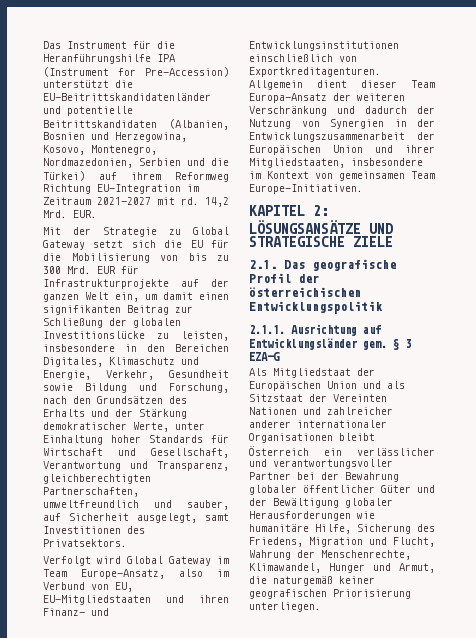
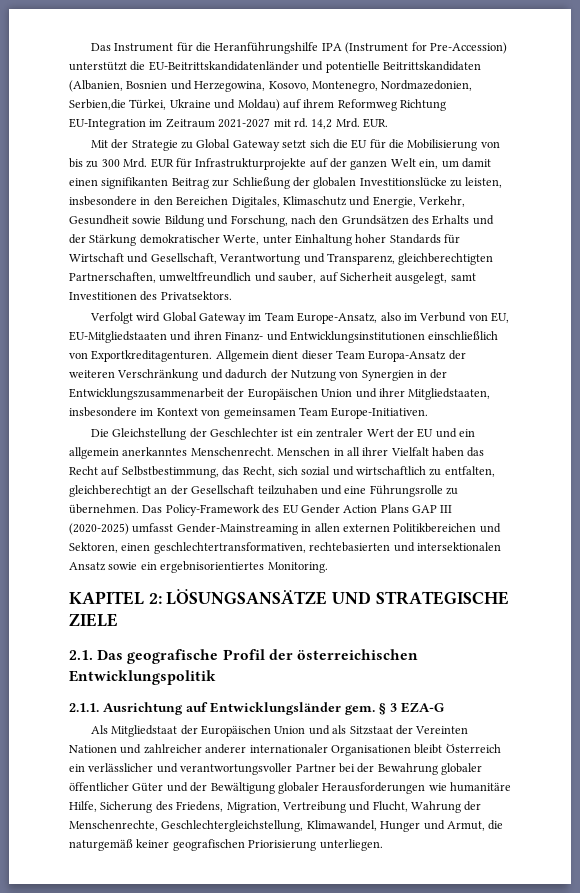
[139,158,229,166] [43,171,85,181] Serbien und die Türkei) -> [69,99,280,111] Serbien,die Türkei, Ukraine und Moldau)
(363, 189) none -> [90,428,476,440] [69,447,485,459] [69,466,495,478] [69,485,458,497] [69,504,453,516] [69,523,501,535] [69,542,501,554] [69,561,328,573] // Die Gleichstellung der Geschlechter ist ein zentraler Wert der EU und ein allgemein anerkanntes Menschenrecht. Menschen in all ihrer Vielfalt haben das Recht auf Selbstbestimmung, das Recht, sich sozial und wirtschaftlich zu entfalten, gleichberechtigt an der Gesellschaft teilzuhaben und eine Führungsrolle zu übernehmen. Das Policy-Framework des EU Gender Action Plans GAP III (2020-2025) umfasst Gender-Mainstreaming in allen externen Politikbereichen und Sektoren, einen geschlechtertransformativen, rechtebasierten und intersektionalen Ansatz sowie ein ergebnisorientiertes Monitoring.
[309,537,363,547] Migration -> [226,801,346,813] Migration, Vertreibung
(411, 555) none -> [161,820,304,832] Geschlechtergleichstellung,

